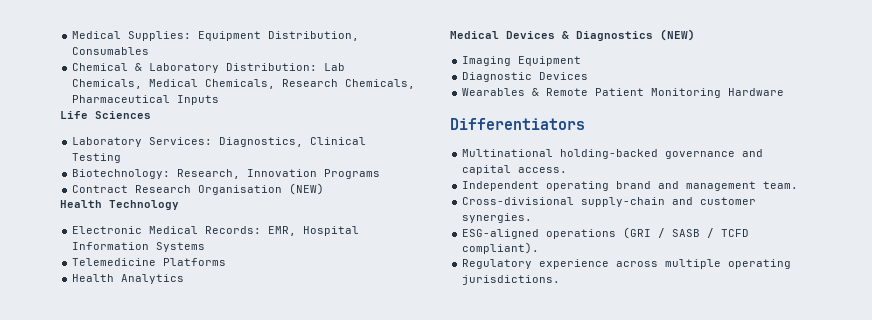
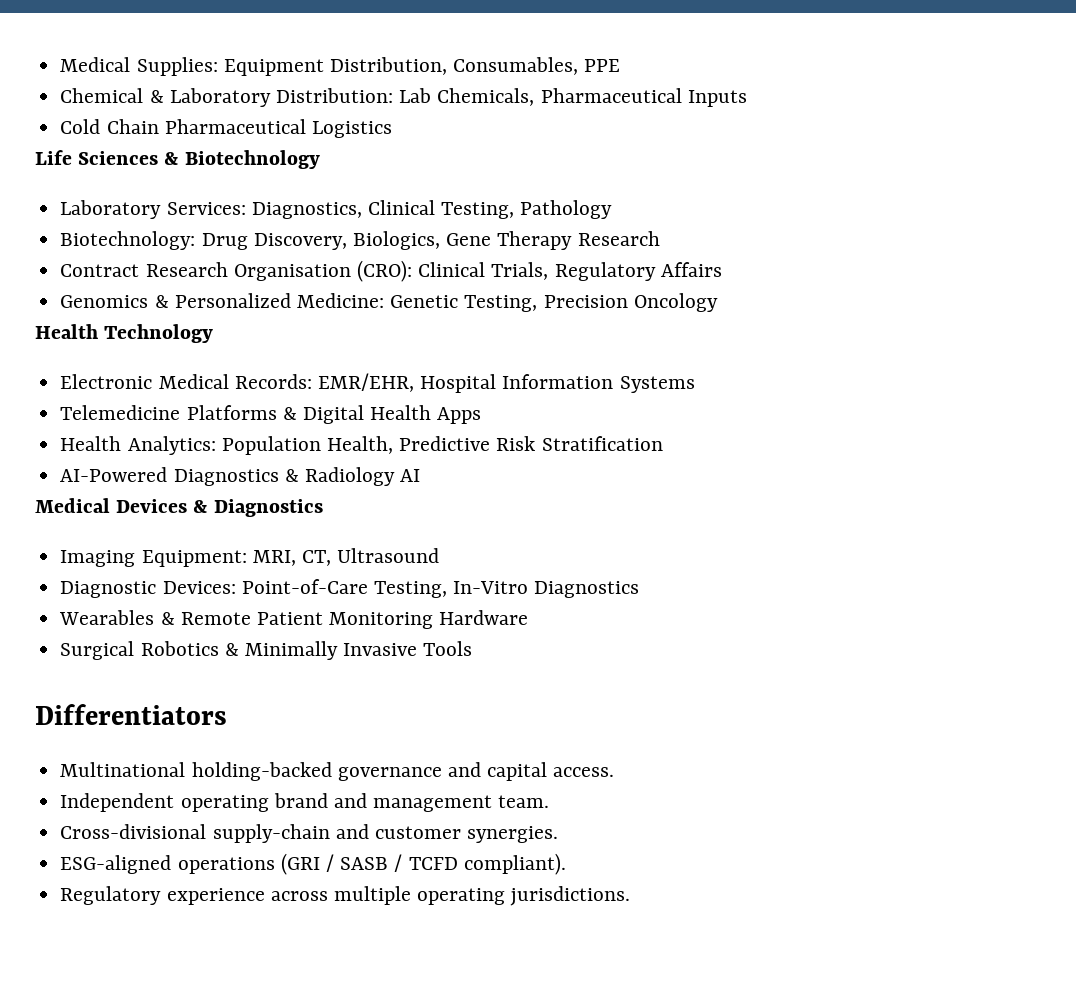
[72,47,150,55] Consumables -> [453,57,621,75] Consumables, PPE
[149,79,416,89] [72,95,220,105] Medical Chemicals, Research Chemicals, Pharmaceutical Inputs -> [540,88,747,107] [60,119,392,138] Pharmaceutical Inputs // Cold Chain Pharmaceutical Logistics
(151, 115) none -> [164,150,320,169] & Biotechnology
[72,153,122,163] Testing -> [441,200,613,219] Testing, Pathology
[177,169,381,179] [72,183,325,195] Research, Innovation Programs // Contract Research Organisation (NEW) -> [201,231,660,250] [60,260,722,282] [60,293,718,312] Drug Discovery, Biologics, Gene Therapy Research // Contract Research Organisation (CRO): Clinical Trials, Regulatory Affairs // Genomics & Personalized Medicine: Genetic Testing, Precision Oncology
[268,226,297,236] EMR, -> [317,373,414,392] EMR/EHR,
[72,274,185,284] // Health Analytics -> [282,405,482,424] [60,436,663,455] [60,467,421,486] & Digital Health Apps // Health Analytics: Population Health, Predictive Risk Stratification // AI-Powered Diagnostics & Radiology AI
[660,29,695,41] (NEW) -> (323, 508) none
[518,56,582,66] [462,72,589,82] Equipment // Diagnostic Devices -> [141,548,440,567] [60,579,640,598] Equipment: MRI, CT, Ultrasound // Diagnostic Devices: Point-of-Care Testing, In-Vitro Diagnostics
(785, 92) none -> [60,641,473,660] // Surgical Robotics & Minimally Invasive Tools

